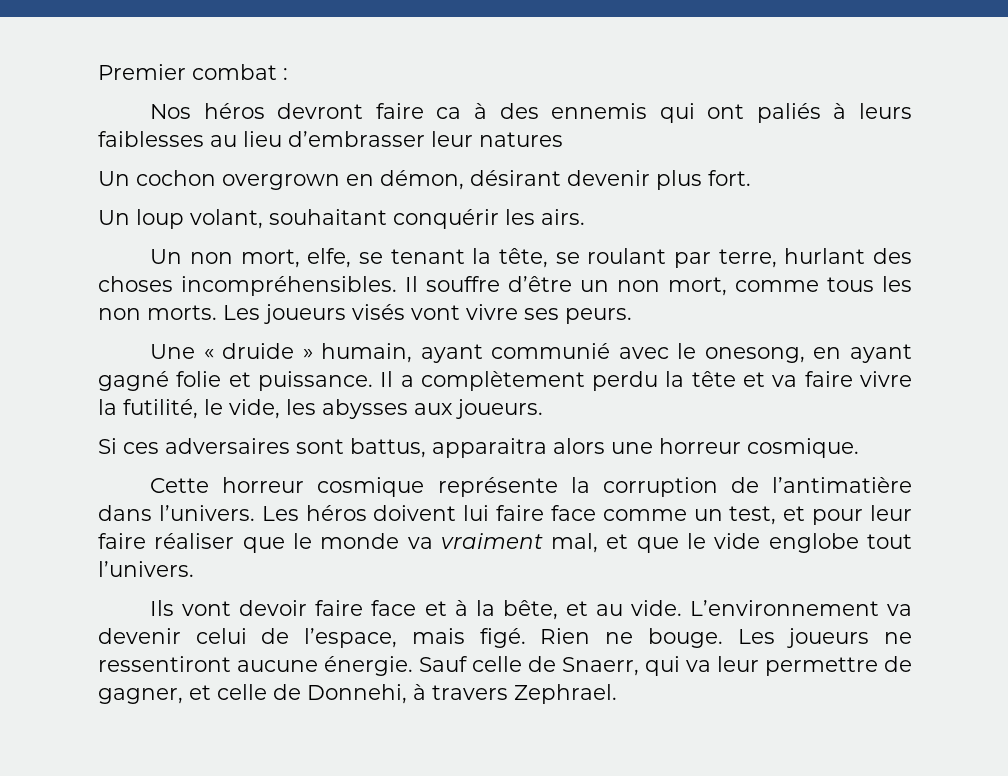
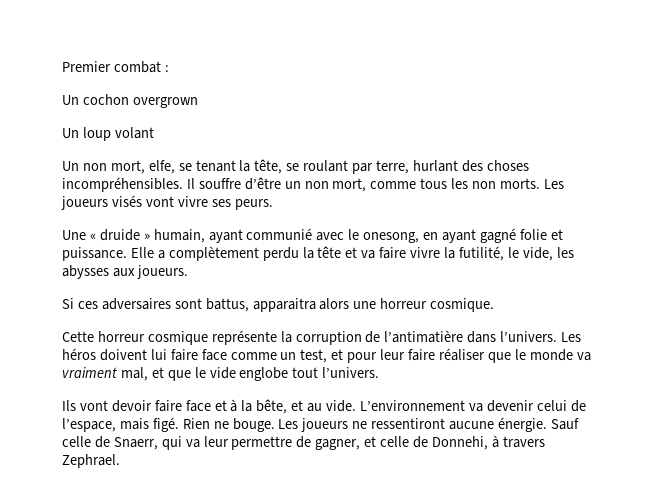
[150,103,912,123] [98,131,563,147] [98,170,751,190] [98,209,585,229] Nos héros devront faire ca à des ennemis qui ont paliés à leurs faiblesses au lieu d’embrasser leur natures // Un cochon overgrown en démon, désirant devenir plus fort. // Un loup volant, souhaitant conquérir les airs. -> [62,94,198,108] [62,127,154,141] Un cochon overgrown // Un loup volant
[380,371,394,387] Il -> [130,247,154,258] Elle

